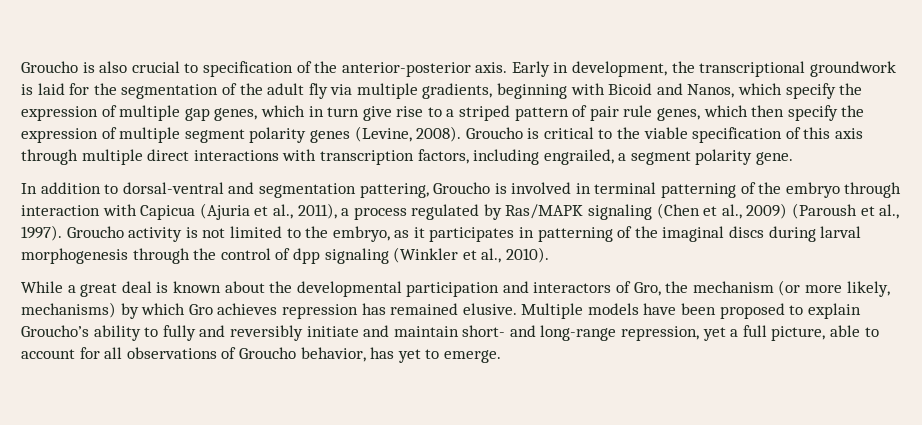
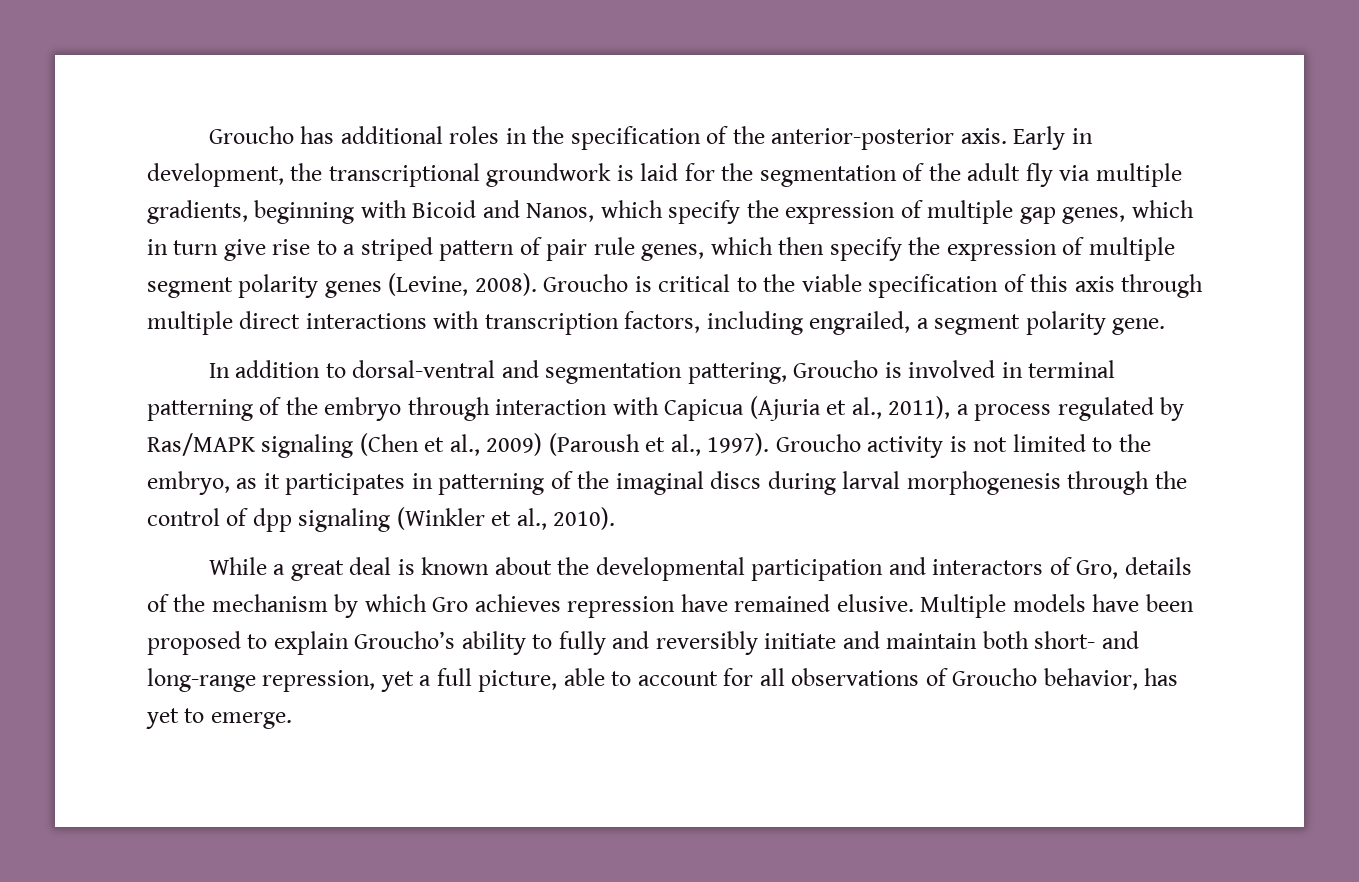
[21,61,199,73] Groucho is also crucial to -> [208,126,565,144] Groucho has additional roles in the
[665,280,890,297] [21,302,116,318] the mechanism (or more likely, mechanisms) -> [1124,557,1192,575] [147,594,328,612] details of the mechanism
[361,303,386,315] has -> [680,594,728,612] have
(459, 331) none -> [982,631,1029,649] both

